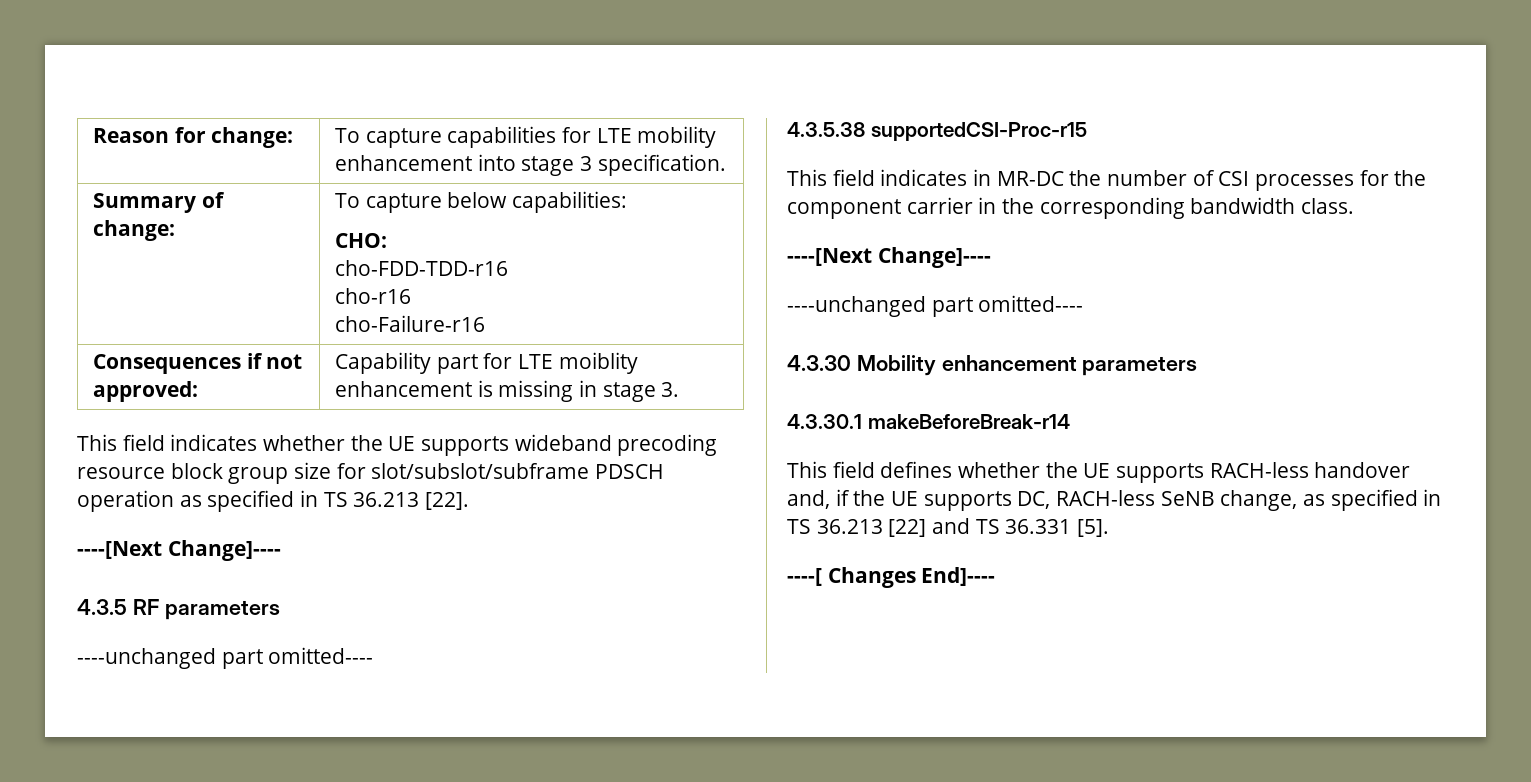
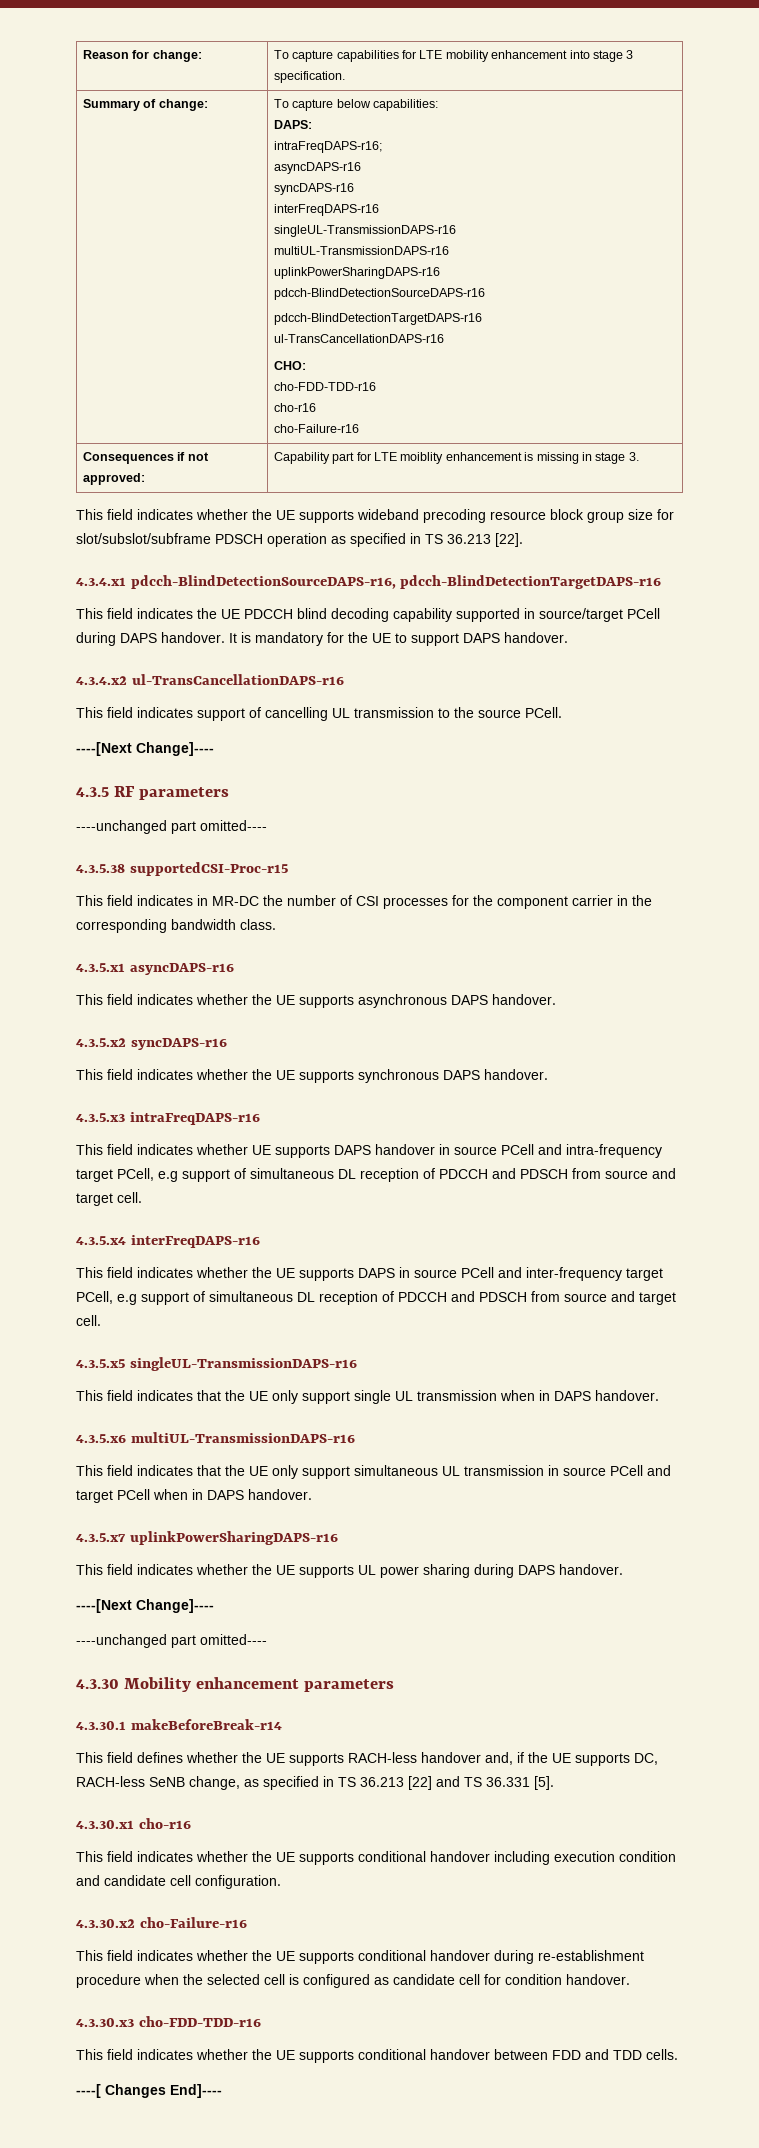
(627, 202) none -> [273,120,312,129] [273,141,382,153] [273,162,361,174] [273,183,354,195] [273,204,379,216] [273,225,456,237] [273,246,449,255] [273,267,440,279] [273,288,485,300] [273,313,482,325] [273,334,444,343] // DAPS: // intraFreqDAPS-r16; // asyncDAPS-r16 // syncDAPS-r16 // interFreqDAPS-r16 // singleUL-TransmissionDAPS-r16 // multiUL-TransmissionDAPS-r16 // uplinkPowerSharingDAPS-r16 // pdcch-BlindDetectionSourceDAPS-r16 // pdcch-BlindDetectionTargetDAPS-r16 // ul-TransCancellationDAPS-r16
(470, 501) none -> [76,575,662,589] [76,608,660,622] [76,632,568,646] [76,674,344,685] [76,707,562,721] // 4.3.4.x1 pdcch-BlindDetectionSourceDAPS-r16, pdcch-BlindDetectionTargetDAPS-r16 // This field indicates the UE PDCCH blind decoding capability supported in source/target PCell during DAPS handover. It is mandatory for the UE to support DAPS handover. // 4.3.4.x2 ul-TransCancellationDAPS-r16 // This field indicates support of cancelling UL transmission to the source PCell.
(1355, 206) none -> [76,963,234,975] [76,994,556,1008] [76,1038,227,1050] [76,1069,548,1083] [76,1112,260,1125] [76,1144,662,1158] [76,1168,676,1182] [76,1192,142,1206] [76,1235,260,1248] [76,1267,663,1281] [76,1291,676,1305] [76,1315,101,1326] [76,1357,357,1371] [76,1390,659,1404] [76,1432,355,1443] [76,1465,671,1479] [76,1489,312,1503] [76,1531,338,1545] [76,1564,623,1578] // 4.3.5.x1 asyncDAPS-r16 // This field indicates whether the UE supports asynchronous DAPS handover. // 4.3.5.x2 syncDAPS-r16 // This field indicates whether the UE supports synchronous DAPS handover. // 4.3.5.x3 intraFreqDAPS-r16 // This field indicates whether UE supports DAPS handover in source PCell and intra-frequency target PCell, e.g support of simultaneous DL reception of PDCCH and PDSCH from source and target cell. // 4.3.5.x4 interFreqDAPS-r16 // This field indicates whether the UE supports DAPS in source PCell and inter-frequency target PCell, e.g support of simultaneous DL reception of PDCCH and PDSCH from source and target cell. // 4.3.5.x5 singleUL-TransmissionDAPS-r16 // This field indicates that the UE only support single UL transmission when in DAPS handover. // 4.3.5.x6 multiUL-TransmissionDAPS-r16 // This field indicates that the UE only support simultaneous UL transmission in source PCell and target PCell when in DAPS handover. // 4.3.5.x7 uplinkPowerSharingDAPS-r16 // This field indicates whether the UE supports UL power sharing during DAPS handover.
(1110, 528) none -> [76,1818,191,1829] [76,1851,676,1865] [76,1875,281,1889] [76,1917,247,1928] [76,1950,644,1964] [76,1974,630,1988] [76,2016,261,2027] [76,2049,678,2063] // 4.3.30.x1 cho-r16 // This field indicates whether the UE supports conditional handover including execution condition and candidate cell configuration. // 4.3.30.x2 cho-Failure-r16 // This field indicates whether the UE supports conditional handover during re-establishment procedure when the selected cell is configured as candidate cell for condition handover. // 4.3.30.x3 cho-FDD-TDD-r16 // This field indicates whether the UE supports conditional handover between FDD and TDD cells.

